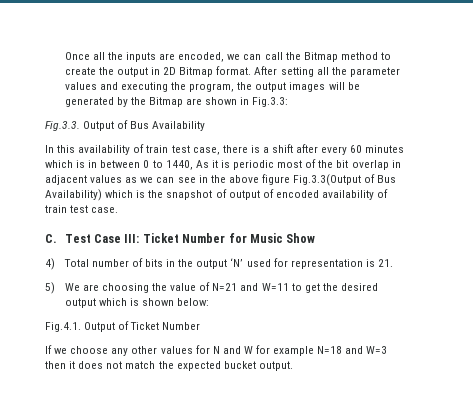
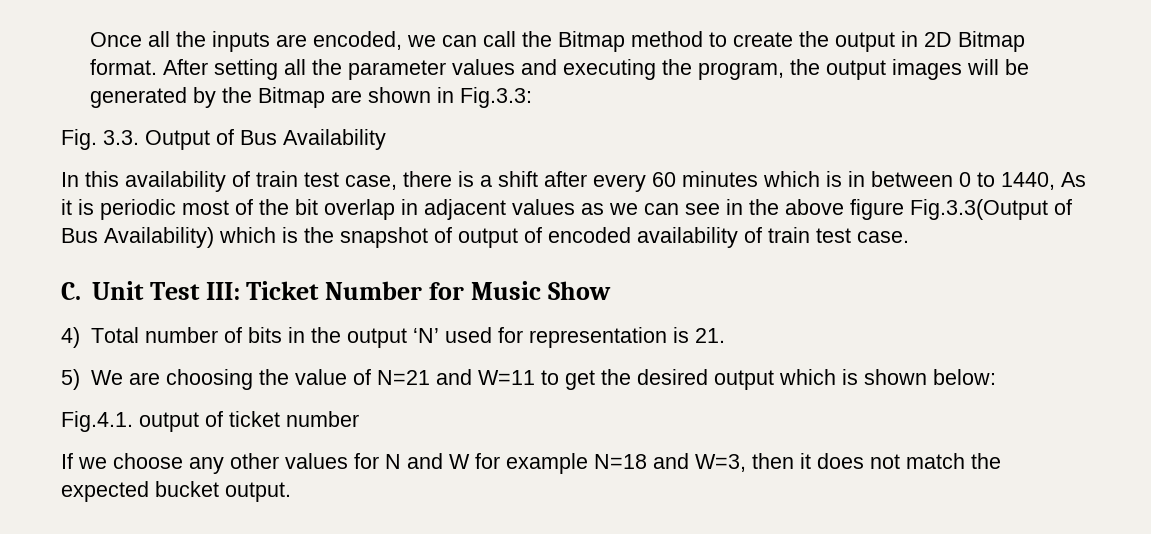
[45,121,80,131] Fig.3.3. -> [61,129,139,150] Fig. 3.3.
[64,234,122,243] Test Case -> [91,281,200,300] Unit Test
[84,321,201,332] Output of Ticket Number -> [139,411,359,432] output of ticket number
[366,346,388,354] W=3 -> [695,454,746,472] W=3,

